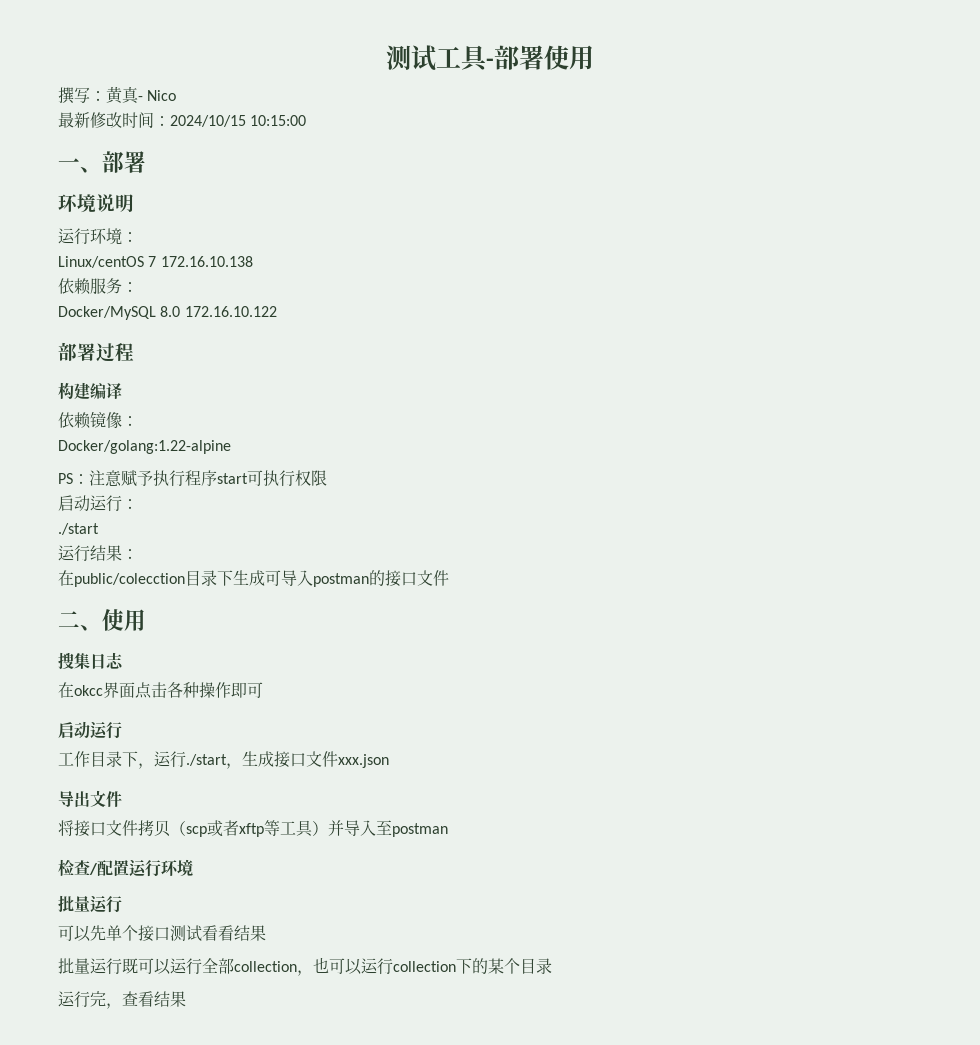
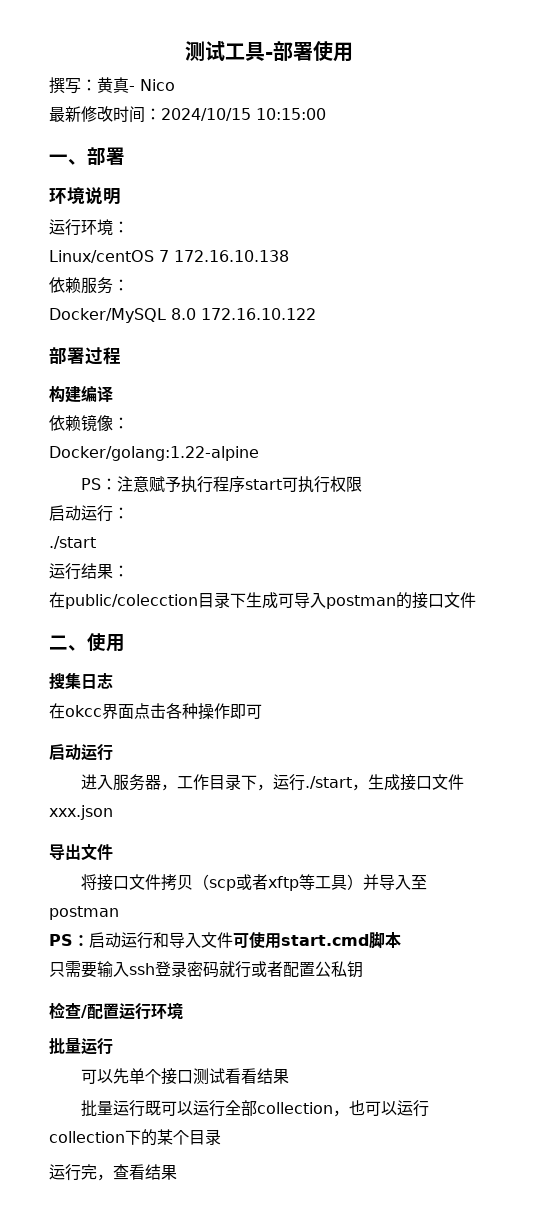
(122, 730) none -> [81,774,178,791] 进入服务器，
(448, 830) none -> [49,932,401,949] [49,961,363,978] // PS：启动运行和导入文件可使用start.cmd脚本 // 只需要输入ssh登录密码就行或者配置公私钥

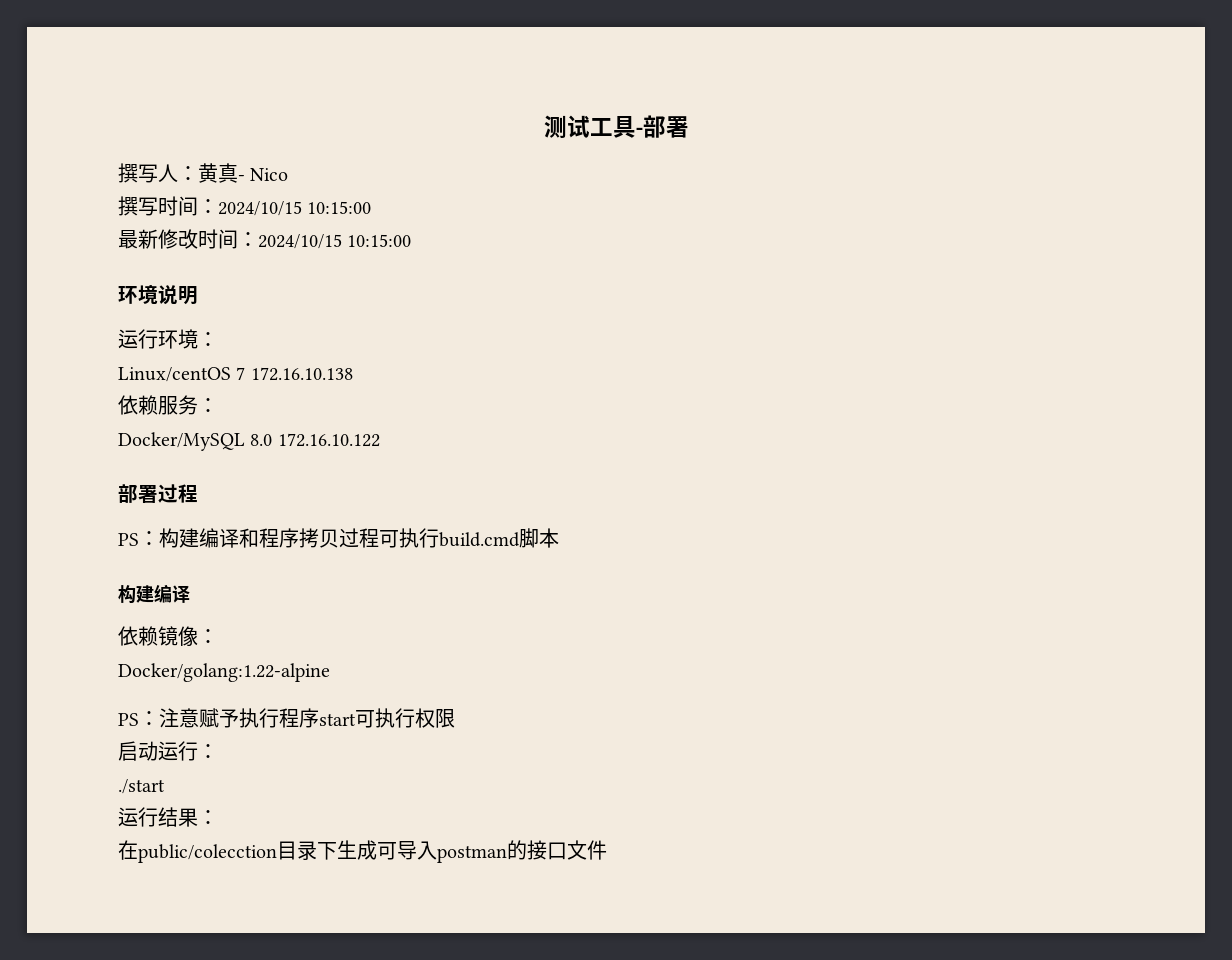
[313,41,353,62] [49,77,81,94] 使用 // 撰写 -> [118,163,178,183] // 撰写人
(175, 85) none -> [118,196,372,216] // 撰写时间：2024/10/15 10:15:00
[49,147,125,166] // 一、部署 -> (412, 240) none
(121, 356) none -> [118,528,559,548] // PS：构建编译和程序拷贝过程可执行build.cmd脚本
[49,633,125,652] [49,673,113,690] [49,703,262,720] [49,744,113,761] [81,774,465,791] [49,805,113,820] [49,844,113,861] [81,874,428,891] [49,906,119,920] [49,932,401,949] [49,961,363,978] [49,1002,183,1020] [49,1038,113,1055] [81,1068,290,1085] [81,1100,430,1117] [49,1129,221,1146] [49,1164,177,1181] // 二、使用 // 搜集日志 // 在okcc界面点击各种操作即可 // 启动运行 // 进入服务器，工作目录下，运行./start，生成接口文件xxx.json // 导出文件 // 将接口文件拷贝（scp或者xftp等工具）并导入至postman // PS：启动运行和导入文件可使用start.cmd脚本 // 只需要输入ssh登录密码就行或者配置公私钥 // 检查/配置运行环境 // 批量运行 // 可以先单个接口测试看看结果 // 批量运行既可以运行全部collection，也可以运行collection下的某个目录 // 运行完，查看结果 -> (607, 850) none

